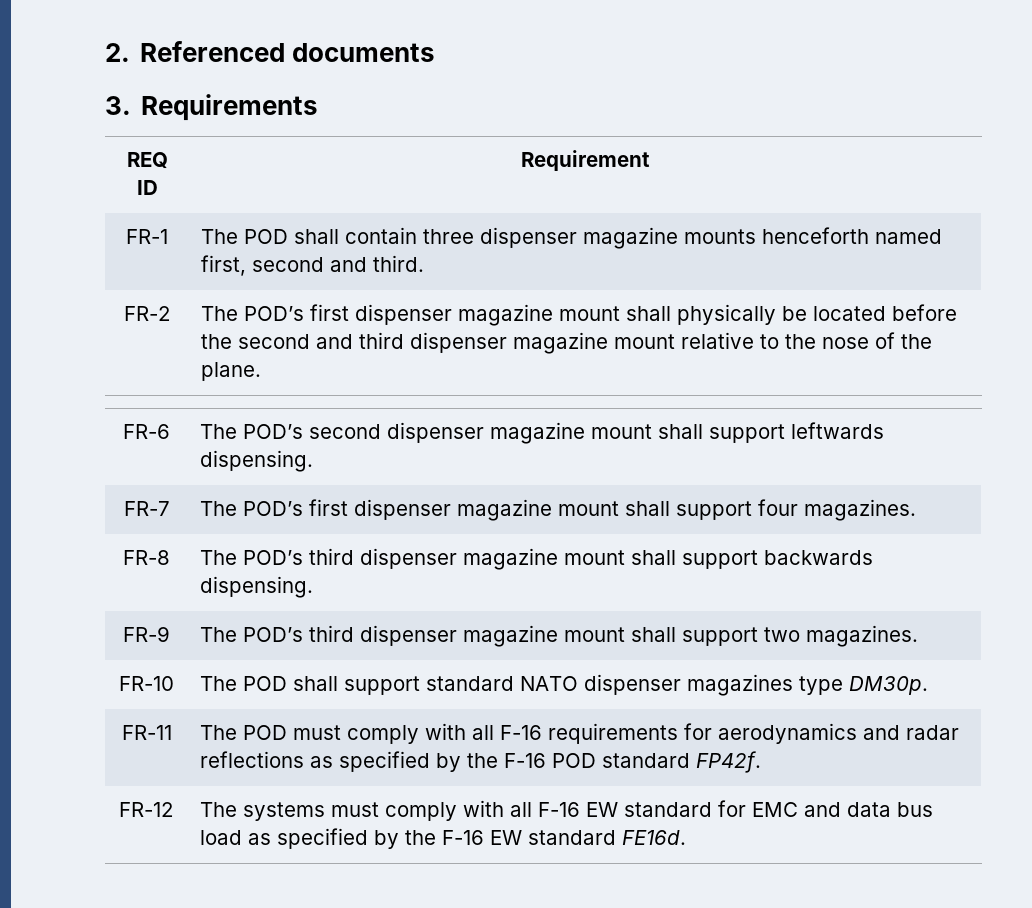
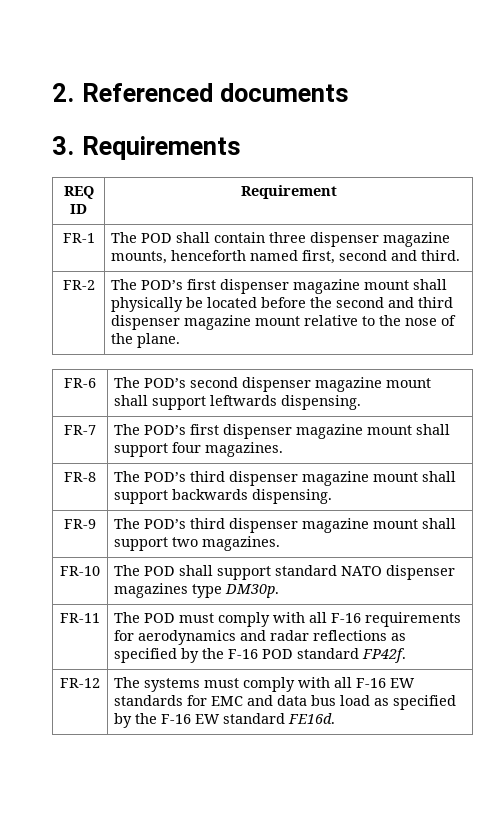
[684,229,757,244] mounts -> [111,251,168,264] mounts,
[624,802,713,817] standard -> [114,695,184,706] standards

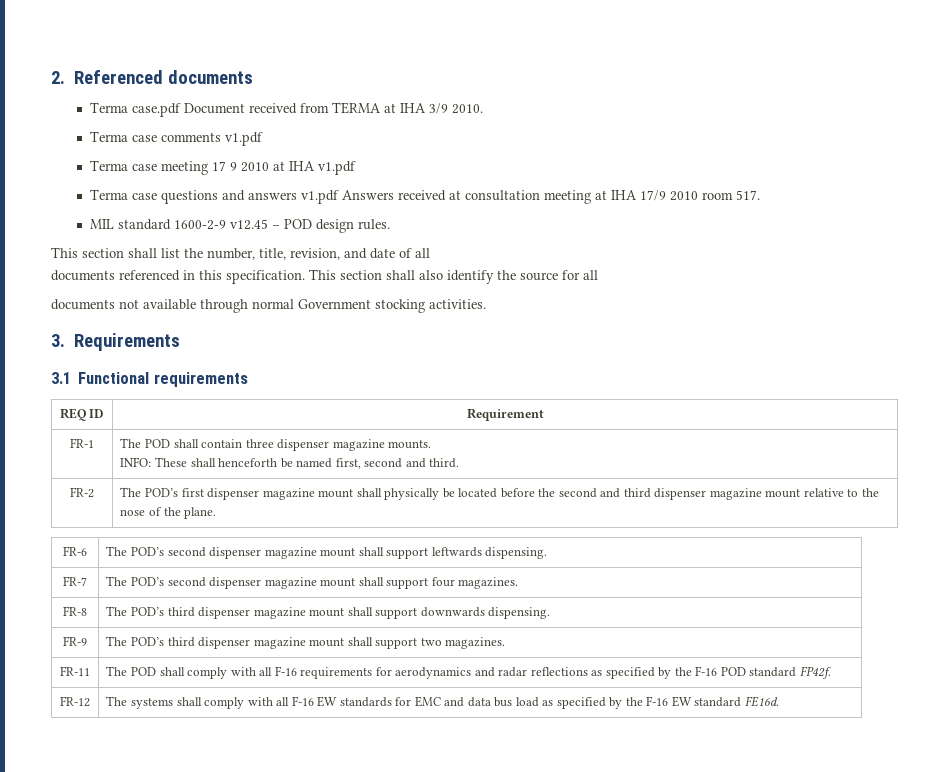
(349, 92) none -> [89,102,483,117] [89,131,263,146] [89,160,356,175] [89,189,760,204] [89,219,390,233] [51,247,430,260] [51,269,598,284] [51,299,486,313] // Terma case.pdf Document received from TERMA at IHA 3/9 2010. // Terma case comments v1.pdf // Terma case meeting 17 9 2010 at IHA v1.pdf // Terma case questions and answers v1.pdf Answers received at consultation meeting at IHA 17/9 2010 room 517. // MIL standard 1600-2-9 v12.45 – POD design rules. // This section shall list the number, title, revision, and date of all // documents referenced in this specification. This section shall also identify the source for all // documents not available through normal Government stocking activities.
(241, 148) none -> [51,372,248,387] // 3.1 Functional requirements
[111,250,247,264] mounts, henceforth -> [388,440,432,449] [120,457,293,468] mounts. // INFO: These shall henceforth be
[190,424,220,435] first -> [167,577,206,587] second
[172,489,249,500] backwards -> [420,607,485,617] downwards
[60,566,100,576] [114,565,456,580] [114,583,280,598] [60,613,100,623] [114,612,215,623] FR-10 | The POD shall support standard NATO dispenser magazines type DM30p. // FR-11 | The POD must -> [60,666,90,676] [106,666,185,676] FR-11 | The POD shall
[204,678,240,688] must -> [176,697,202,706] shall

